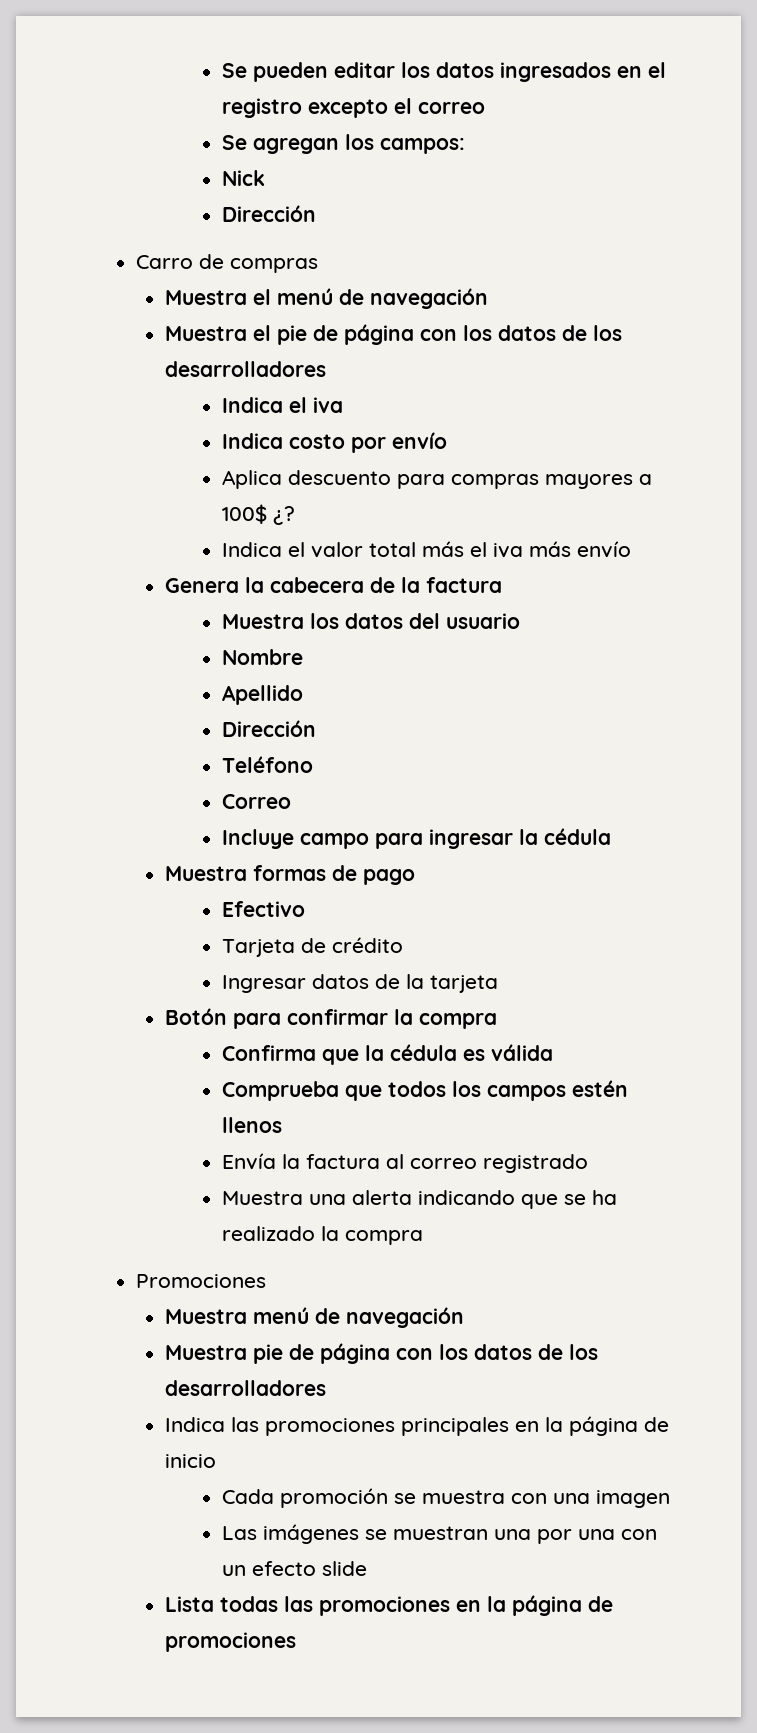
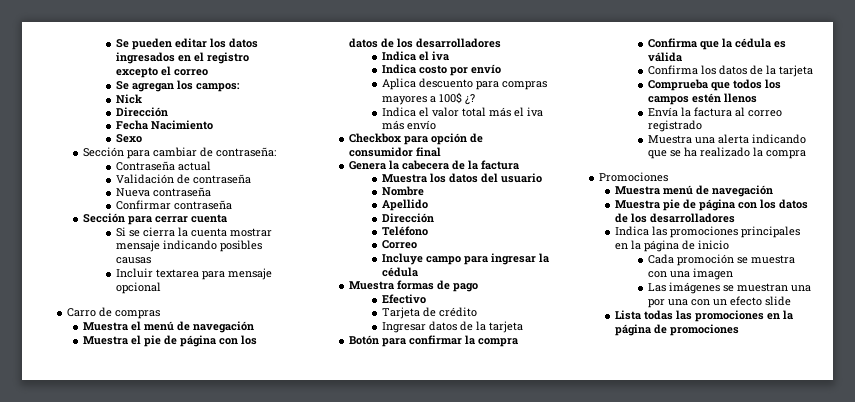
(317, 213) none -> [115,120,213,130] [115,134,142,143] [83,147,277,159] [115,161,211,171] [115,174,251,184] [115,187,211,197] [115,200,232,210] [83,213,228,225] [115,227,272,237] [115,240,262,252] [115,257,151,264] [115,268,272,280] [115,282,161,294] // Fecha Nacimiento // Sexo // Sección para cambiar de contraseña: // Contraseña actual // Validación de contraseña // Nueva contraseña // Confirmar contraseña // Sección para cerrar cuenta // Si se cierra la cuenta mostrar mensaje indicando posibles causas // Incluir textarea para mensaje opcional
(632, 549) none -> [349,133,484,145] [349,147,442,157] // Checkbox para opción de consumidor final
(554, 1052) none -> [647,65,813,77] // Confirma los datos de la tarjeta

